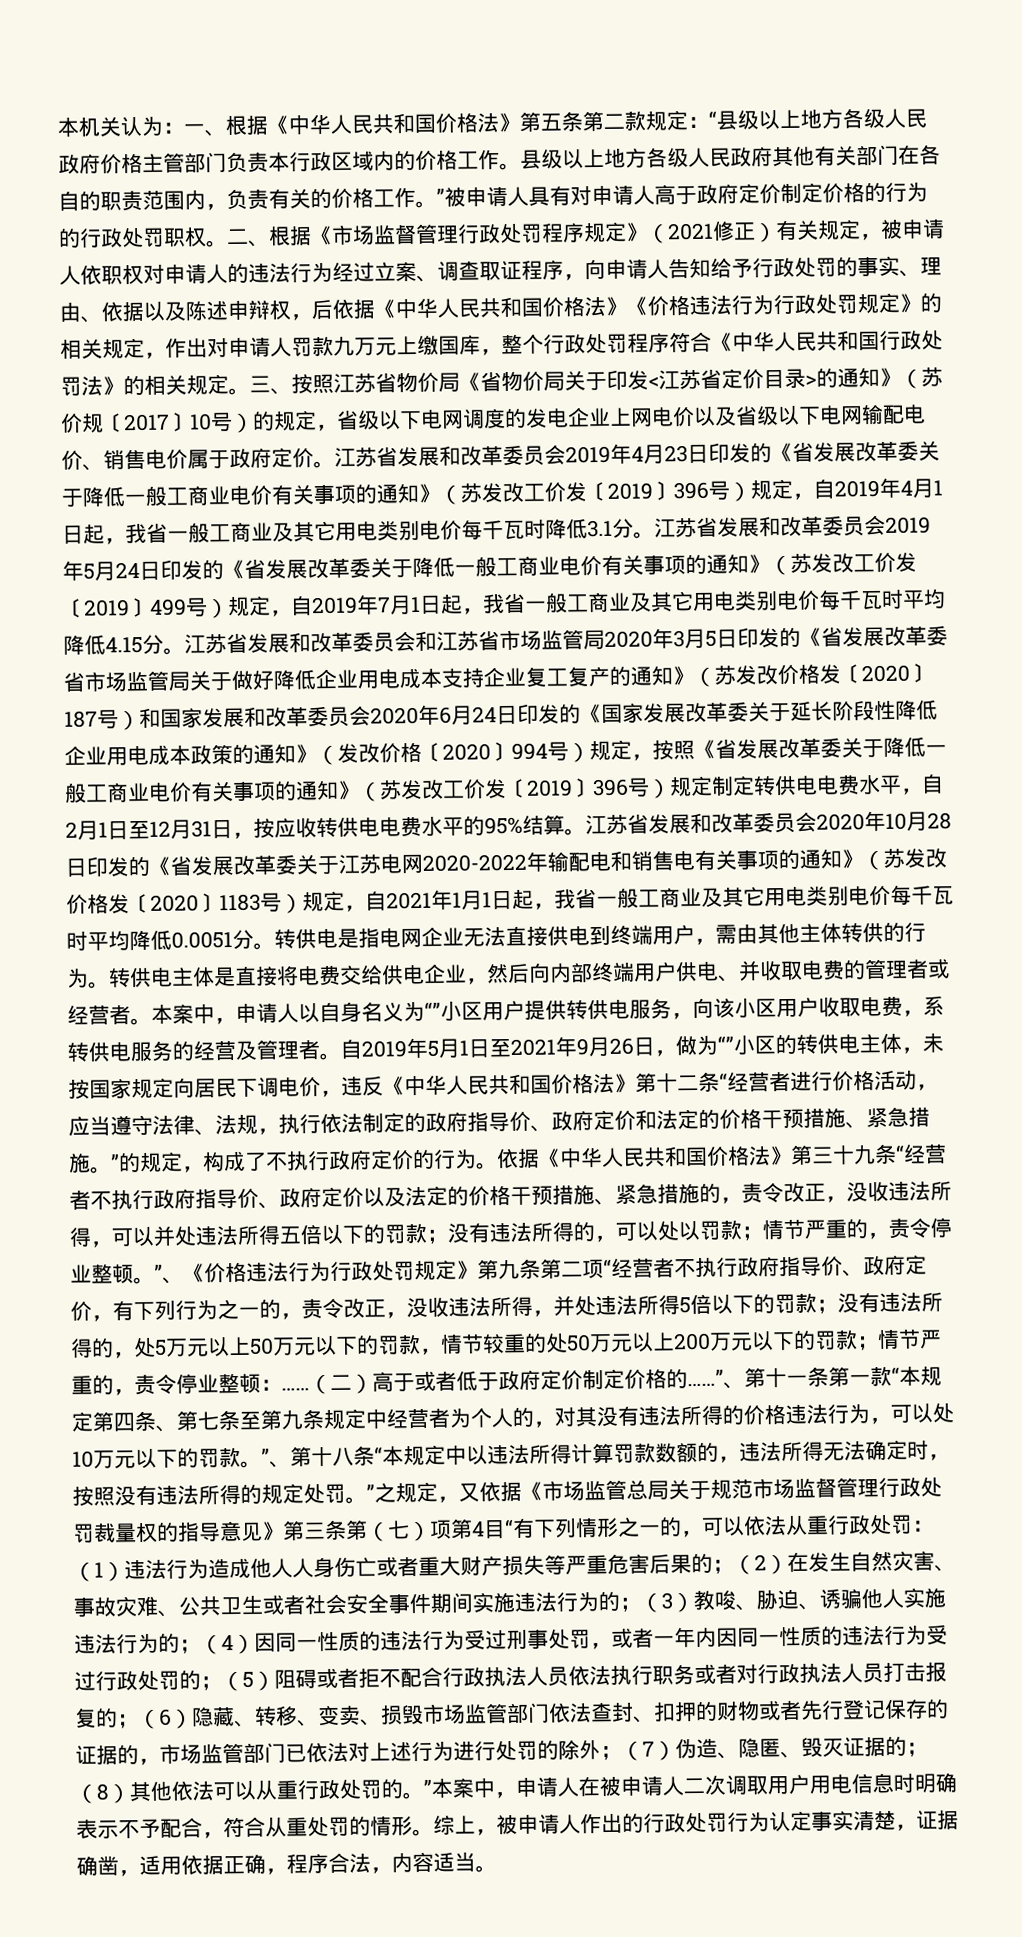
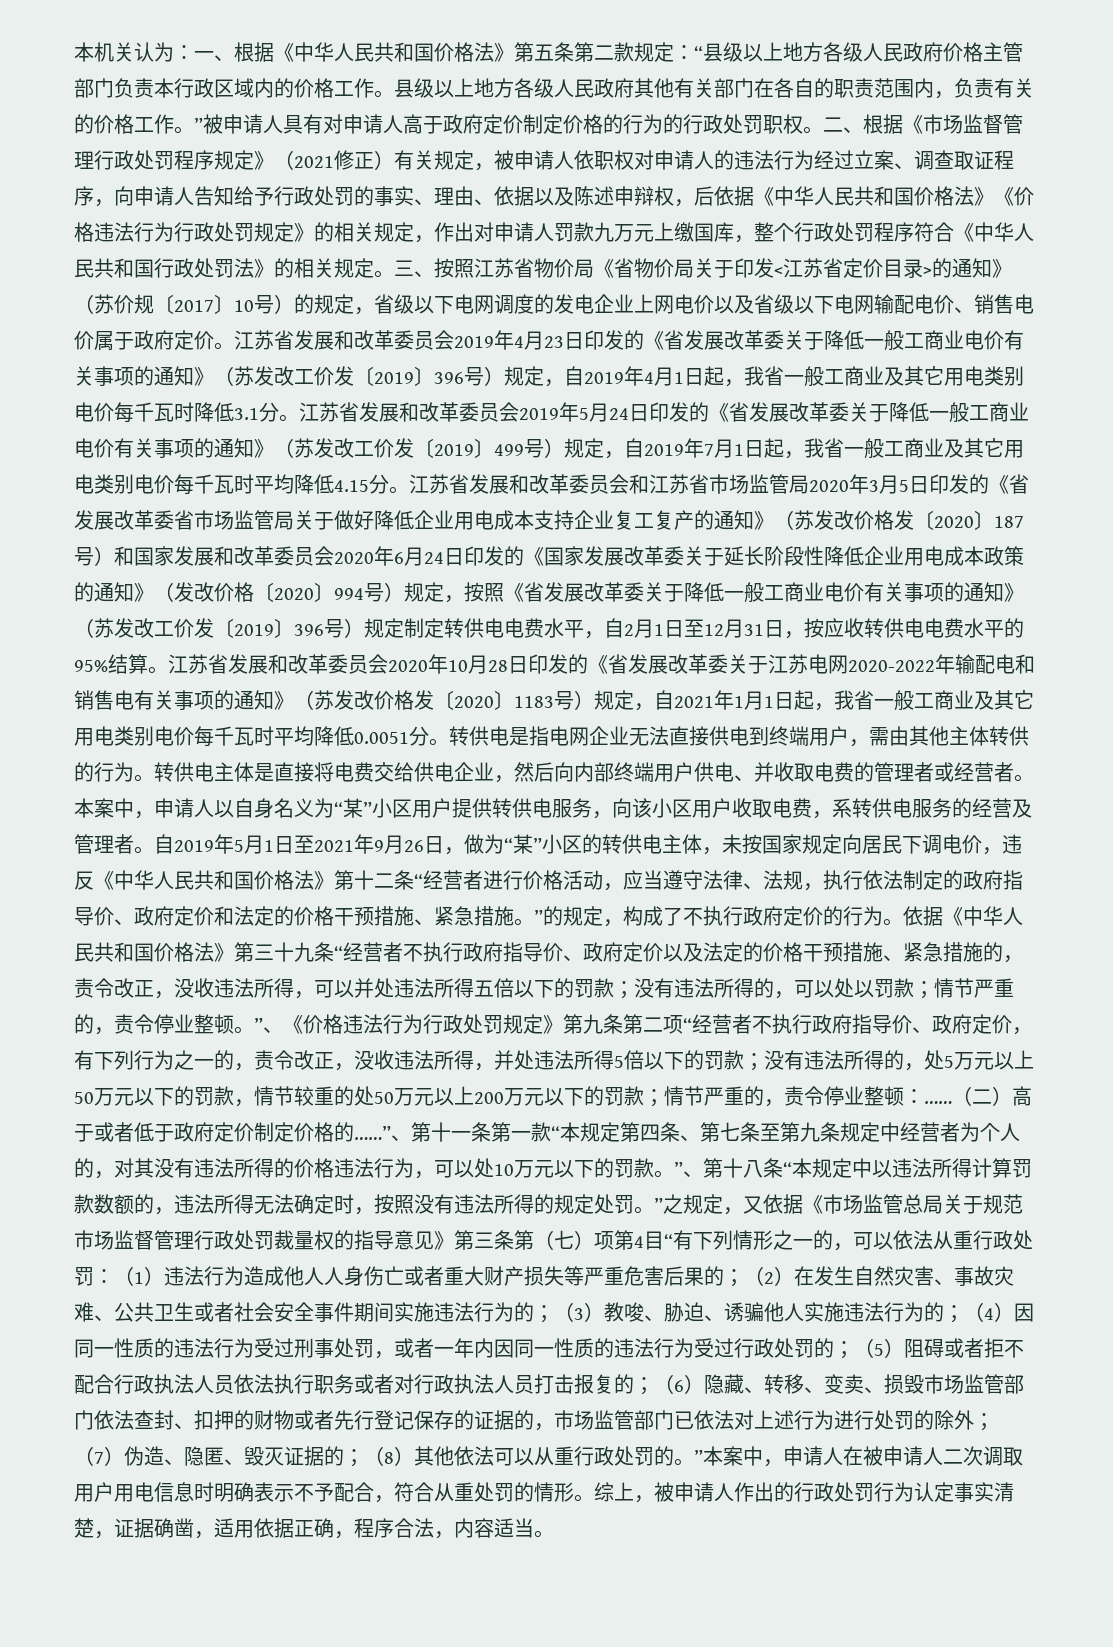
[424,1001,441,1019] “” -> [334,798,372,818] “某”
[717,1035,734,1053] “” -> [504,834,542,854] “某”

